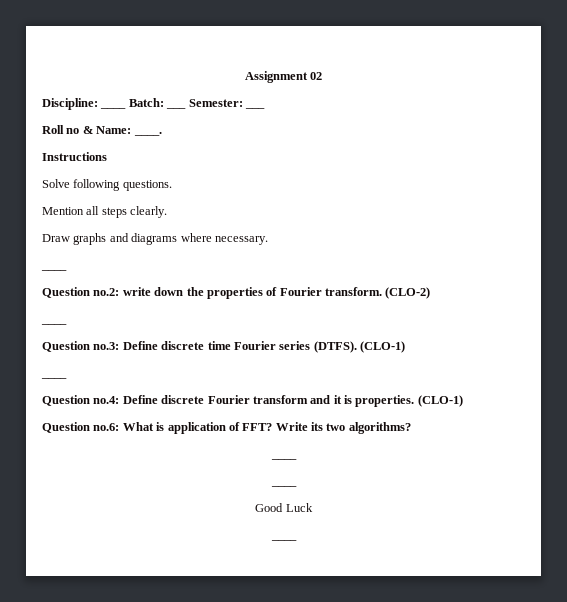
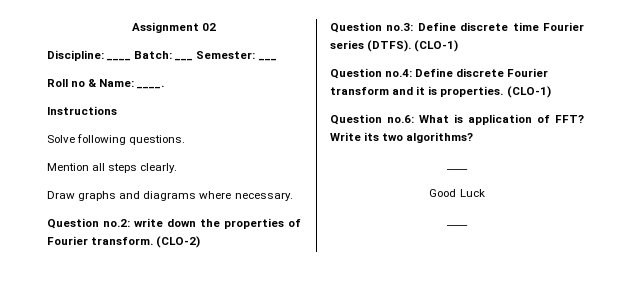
[41,269,67,271] // ____ -> (293, 196) none
[41,323,67,325] // ____ -> (201, 242) none
[41,377,67,379] // ____ -> (459, 46) none
[270,485,297,487] // ____ -> (468, 169) none

